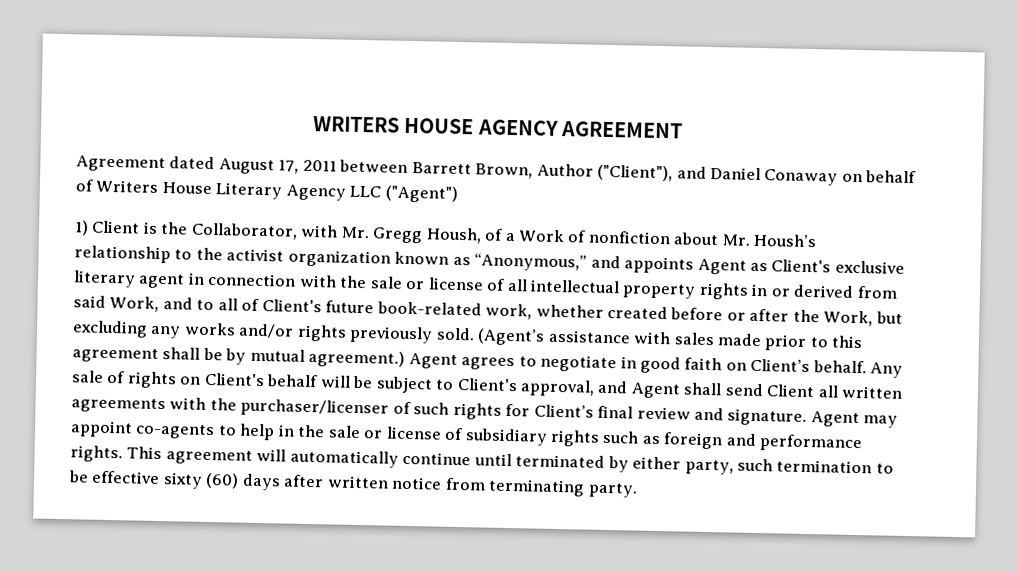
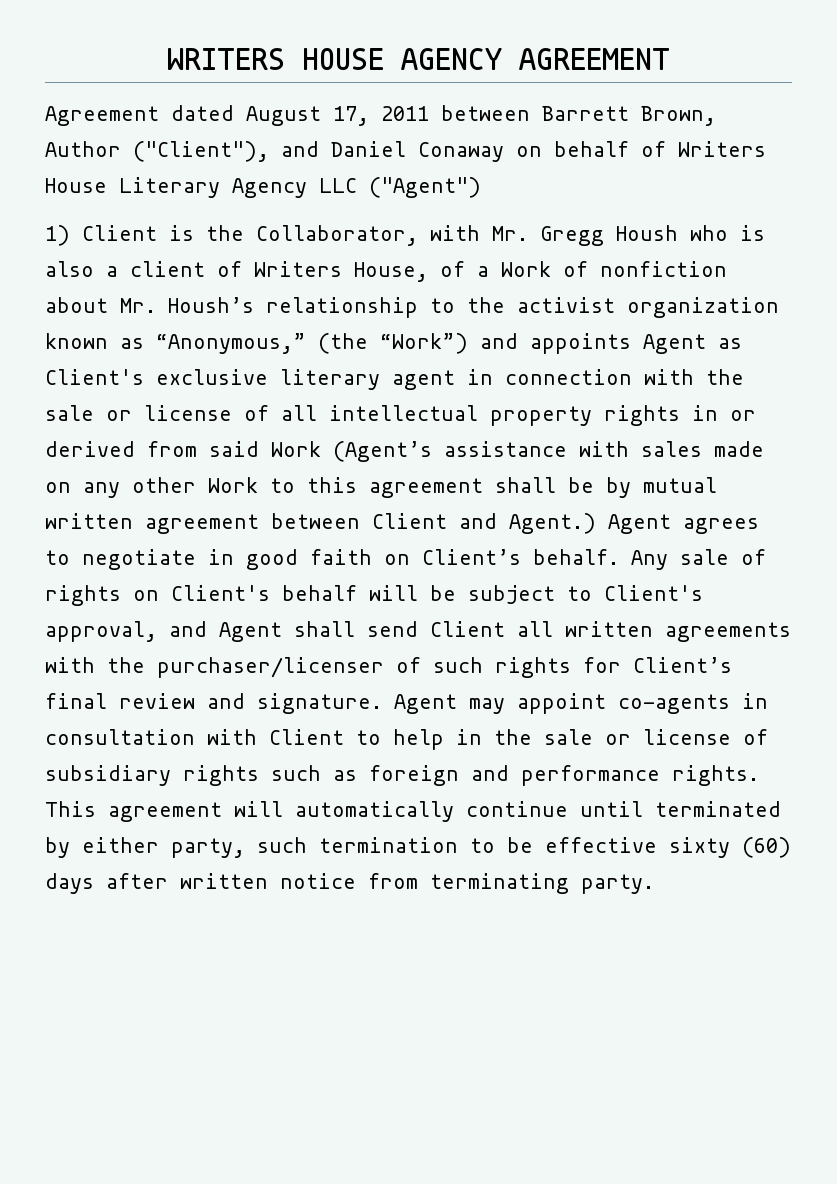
[425,227,482,244] Housh, -> [616,225,765,241] [45,261,428,282] Housh who is also a client of Writers House,
(588, 262) none -> [318,333,468,354] (the “Work”)
[109,295,903,327] [72,320,475,344] Work, and to all of Client's future book-related work, whether created before or after the Work, but excluding any works and/or rights previously sold. -> [271,441,321,457] Work
[764,334,808,351] prior -> [45,477,258,498] on any other Work
[308,349,406,368] agreement.) -> [45,513,596,534] written agreement between Client and Agent.)
(216, 431) none -> [742,693,768,709] [45,729,344,745] in consultation with Client

